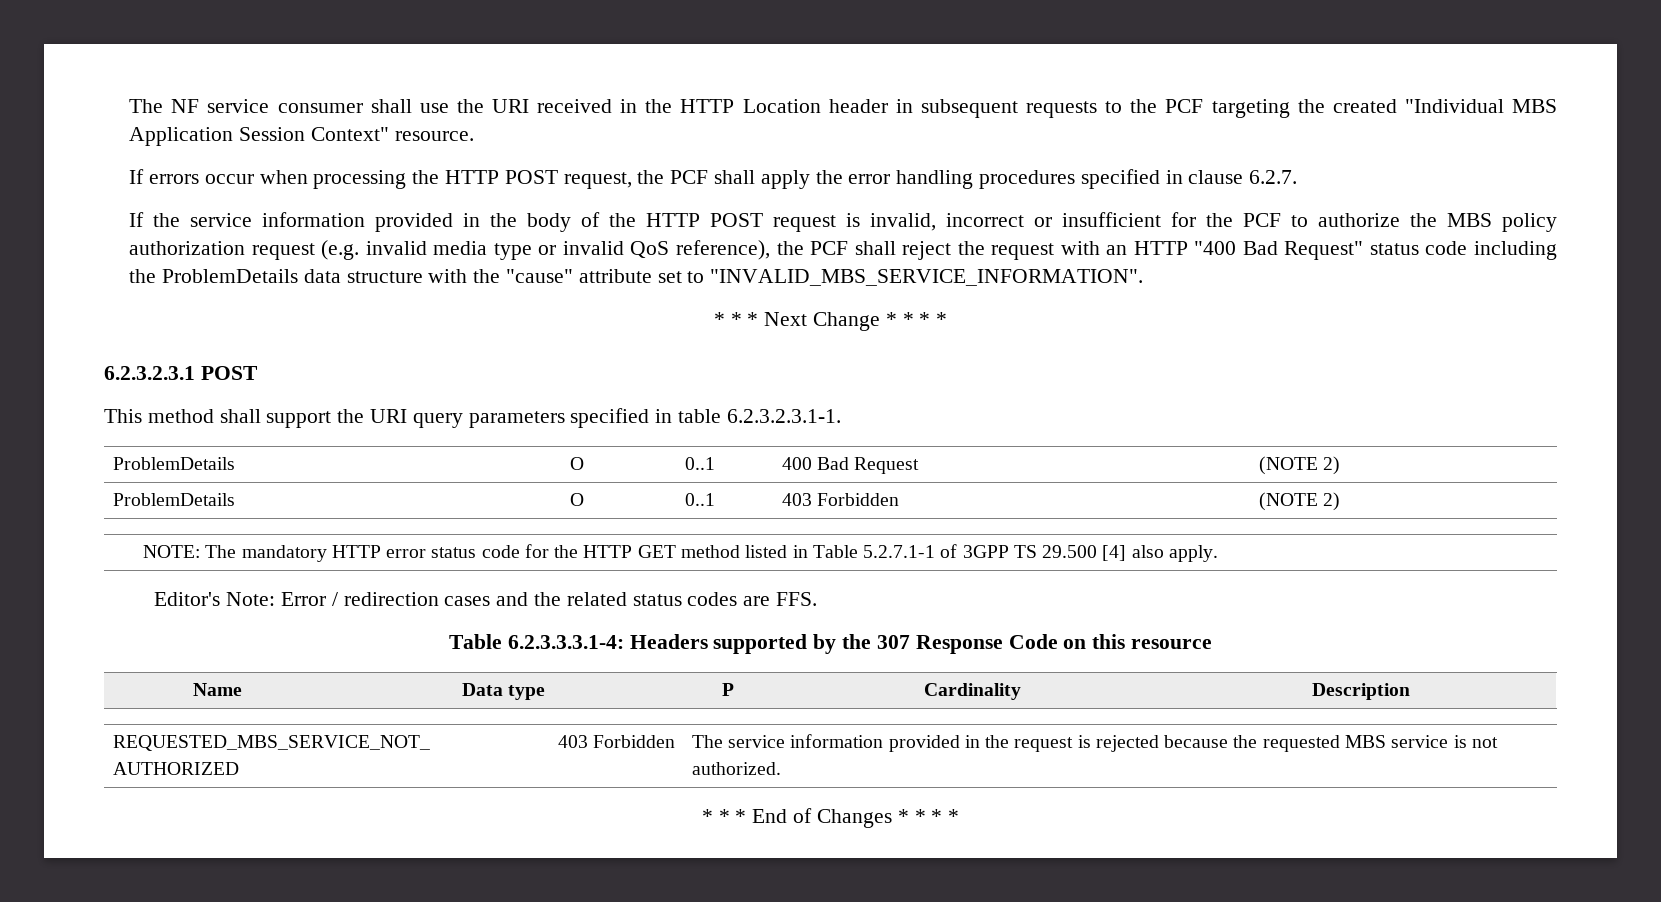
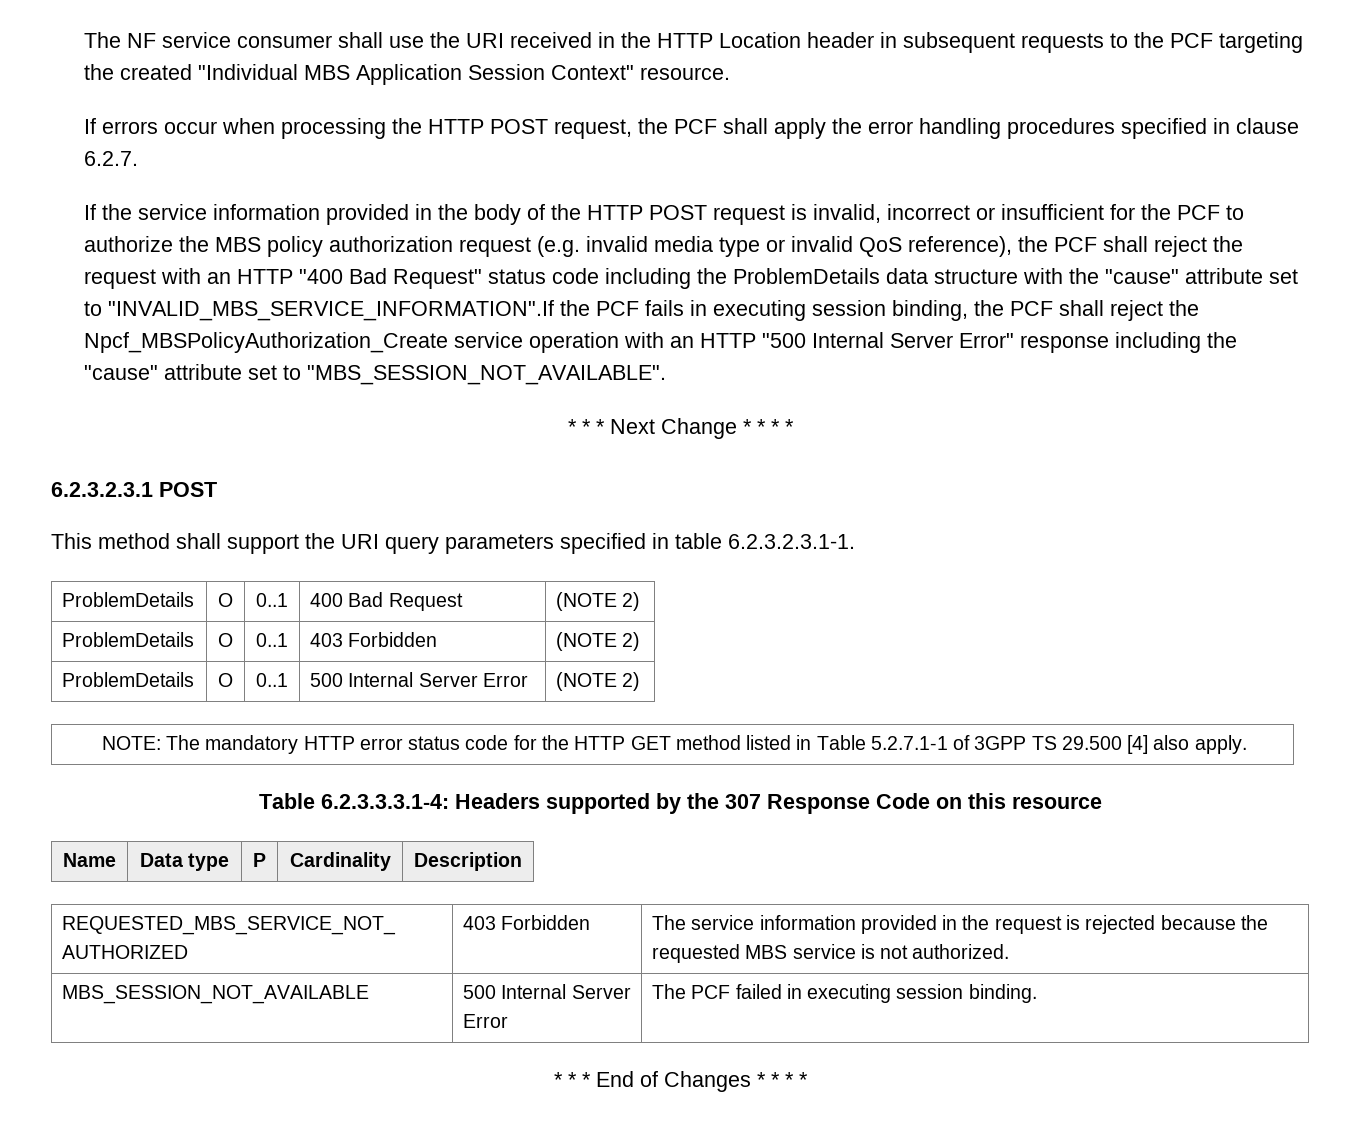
[710,269,1144,286] "INVALID_MBS_SERVICE_INFORMATION". -> [108,300,1200,321] [84,332,1238,353] [84,364,667,385] "INVALID_MBS_SERVICE_INFORMATION".If the PCF fails in executing session binding, the PCF shall reject the Npcf_MBSPolicyAuthorization_Create service operation with an HTTP "500 Internal Server Error" response including the "cause" attribute set to "MBS_SESSION_NOT_AVAILABLE".
(1341, 501) none -> [62,672,195,687] [218,673,233,687] [256,673,288,687] [310,672,528,687] [556,672,641,691] // ProblemDetails | O | 0..1 | 500 Internal Server Error | (NOTE 2)
[154,592,818,606] // Editor's Note: Error / redirection cases and the related status codes are FFS. -> (1247, 744) none
(781, 768) none -> [62,985,370,1004] [463,984,631,999] [463,1014,509,1028] [652,984,1037,1003] // MBS_SESSION_NOT_AVAILABLE | 500 Internal Server Error | The PCF failed in executing session binding.

